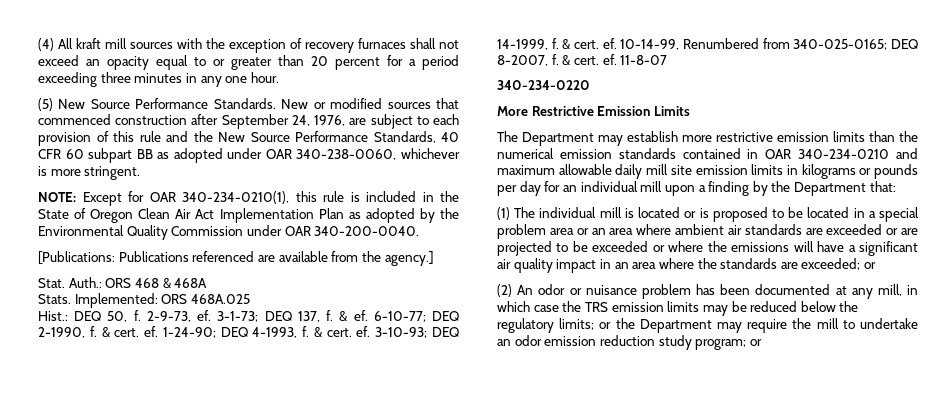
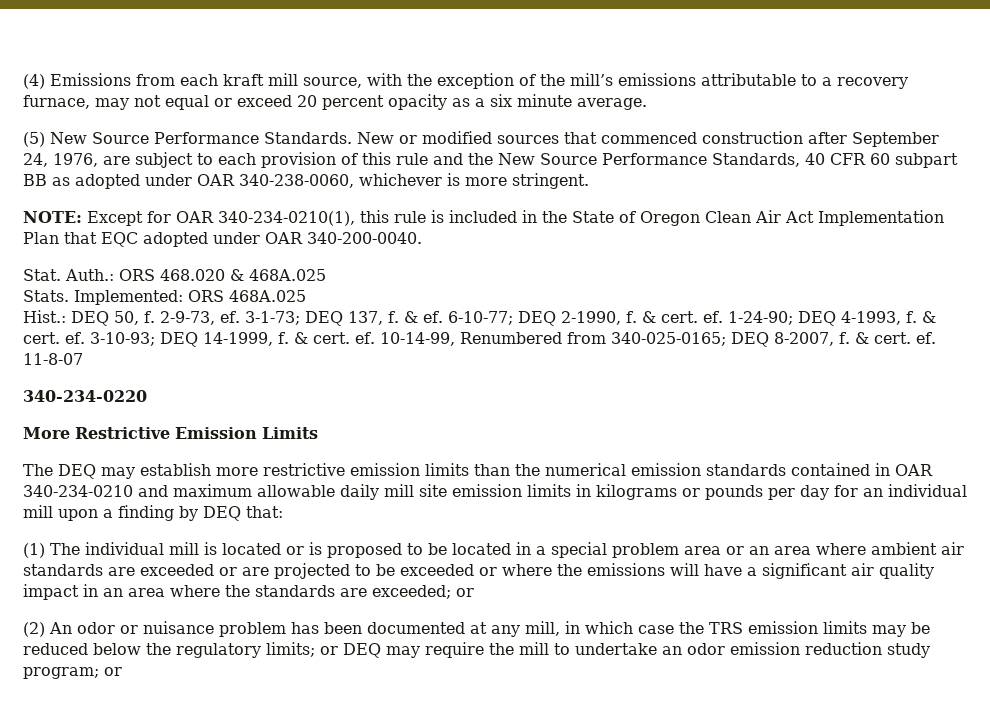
[58,38,73,49] All -> [50,73,218,86] Emissions from each
[130,42,173,49] sources -> [303,77,362,88] source,
[305,38,459,53] [38,55,459,70] [38,72,279,87] recovery furnaces shall not exceed an opacity equal to or greater than 20 percent for a period exceeding three minutes in any one hour. -> [540,73,908,89] [23,94,647,110] the mill’s emissions attributable to a recovery furnace, may not equal or exceed 20 percent opacity as a six minute average.
[348,208,459,223] [38,225,420,240] [38,251,434,266] as adopted by the Environmental Quality Commission under OAR 340-200-0040. // [Publications: Publications referenced are available from the agency.] -> [64,232,422,247] that EQC adopted under OAR 340-200-0040.
[134,278,208,288] 468 & 468A -> [160,269,326,281] 468.020 & 468A.025
[522,132,594,146] Department -> [58,464,96,479] DEQ
[771,181,867,196] the Department -> [203,506,241,521] DEQ
[615,318,712,333] the Department -> [343,643,381,658] DEQ

